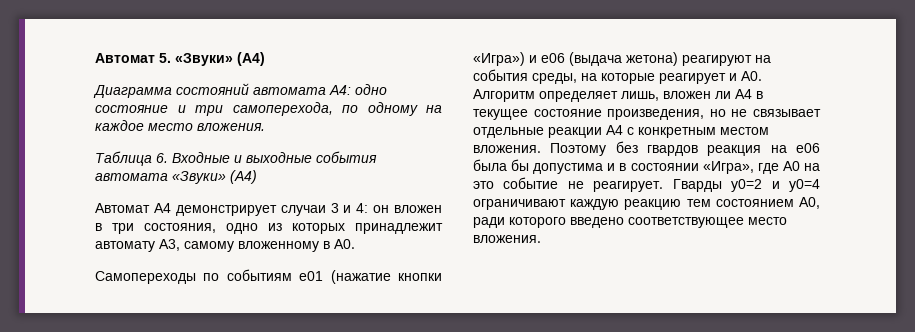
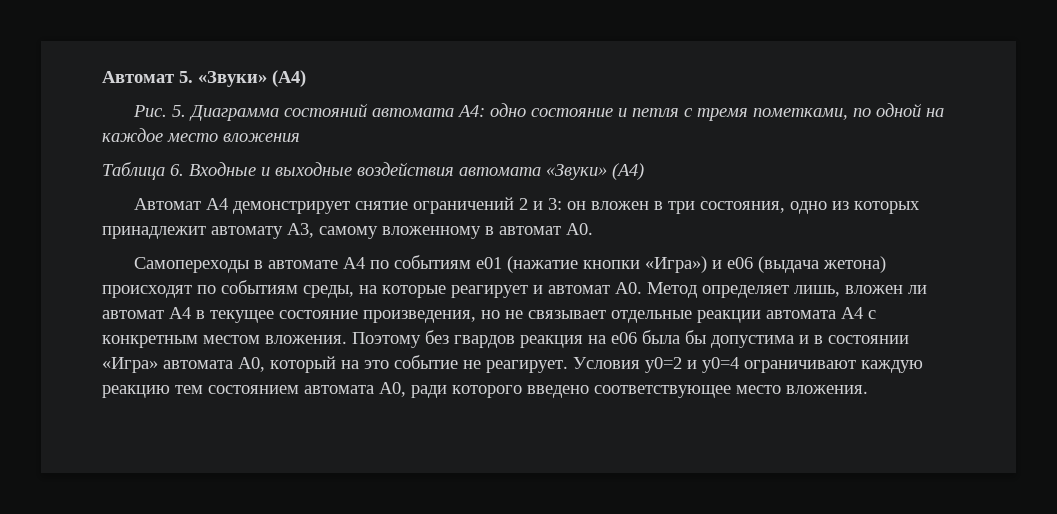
(265, 59) none -> [133,105,187,117] Рис. 5.
[195,102,418,116] три самоперехода, по одному -> [632,103,923,121] петля с тремя пометками, по одной
[197,123,265,131] вложения. -> [223,133,300,142] вложения
[316,151,377,163] события -> [357,162,454,176] воздействия
[280,203,369,216] случаи 3 и 4: -> [355,197,563,214] снятие ограничений 2 и 3:
(330, 245) none -> [499,226,561,235] автомат
(196, 277) none -> [254,257,366,269] в автомате A4
[682,55,771,66] [473,69,528,81] реагируют на события -> [102,280,298,298] происходят по событиям
[741,71,762,81] [473,89,535,102] A0. Алгоритм -> [548,282,697,298] автомат A0. Метод
(731, 95) none -> [102,310,164,319] автомат
(602, 132) none -> [766,310,836,319] автомата
[702,161,800,174] «Игра», где A0 -> [102,356,336,373] «Игра» автомата A0, который
[672,179,722,192] Гварды -> [573,357,640,369] Условия
(794, 203) none -> [304,385,374,394] автомата

